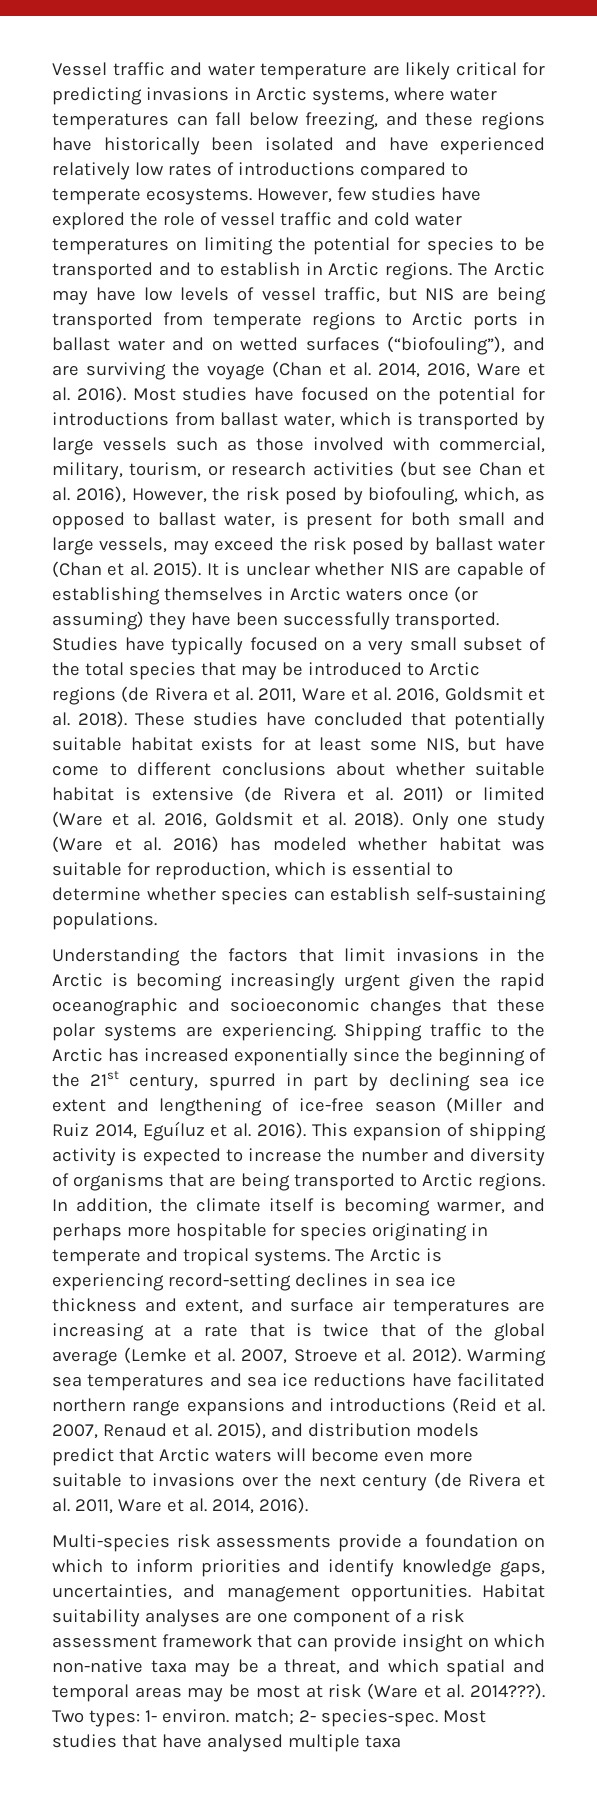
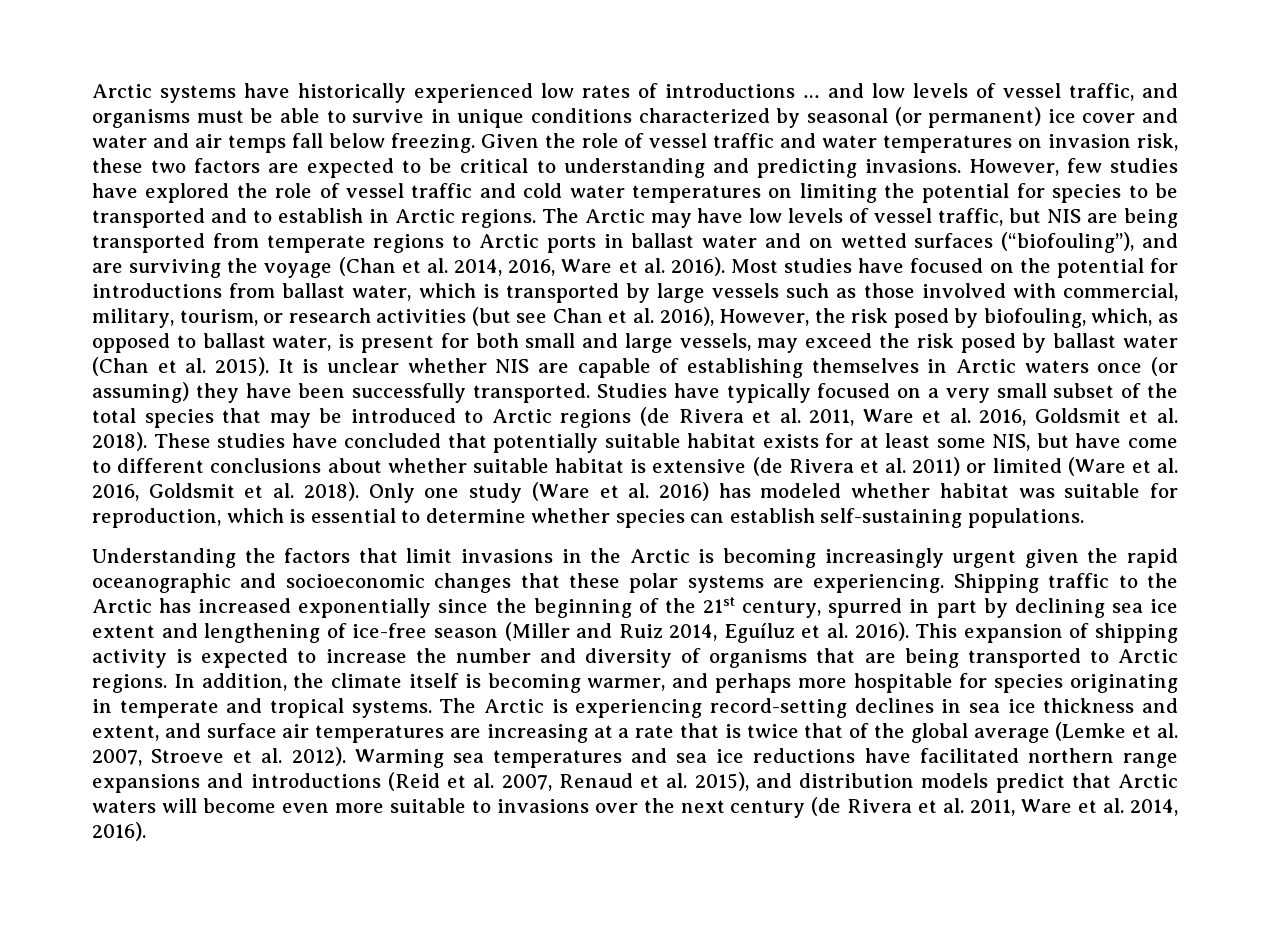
[52,62,545,80] [52,87,497,105] [52,112,545,130] [52,137,545,155] [52,162,468,180] [52,188,252,205] Vessel traffic and water temperature are likely critical for predicting invasions in Arctic systems, where water temperatures can fall below freezing, and these regions have historically been isolated and have experienced relatively low rates of introductions compared to temperate ecosystems. -> [92,83,1178,103] [92,107,1178,128] [92,133,1178,153] [92,158,961,178] Arctic systems have historically experienced low rates of introductions … and low levels of vessel traffic, and organisms must be able to survive in unique conditions characterized by seasonal (or permanent) ice cover and water and air temps fall below freezing. Given the role of vessel traffic and water temperatures on invasion risk, these two factors are expected to be critical to understanding and predicting invasions.
[52,1534,545,1552] [52,1559,545,1577] [52,1584,545,1602] [52,1609,464,1627] [52,1634,545,1652] [52,1659,545,1677] [52,1683,545,1702] [52,1709,486,1727] [52,1734,401,1752] // Multi-species risk assessments provide a foundation on which to inform priorities and identify knowledge gaps, uncertainties, and management opportunities. Habitat suitability analyses are one component of a risk assessment framework that can provide insight on which non-native taxa may be a threat, and which spatial and temporal areas may be most at risk (Ware et al. 2014???). Two types: 1- environ. match; 2- species-spec. Most studies that have analysed multiple taxa -> (146, 831) none

